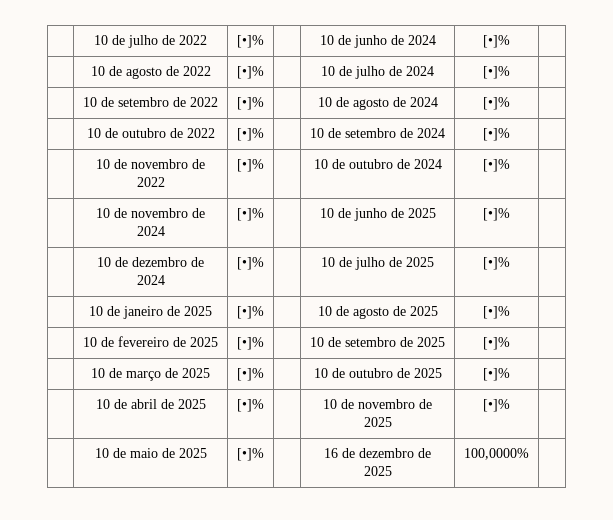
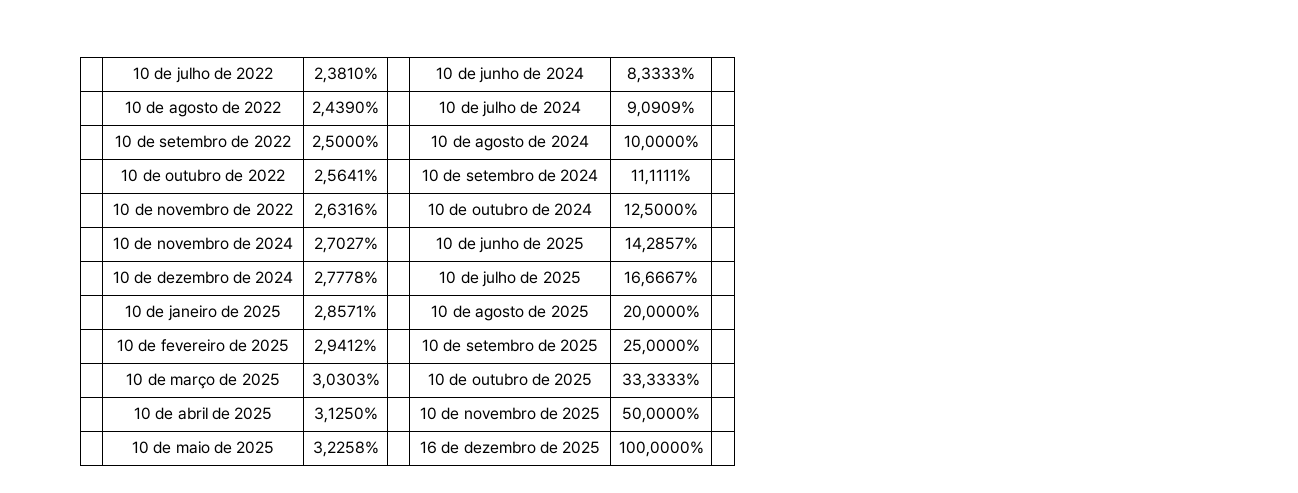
[237,35,264,48] [•]% -> [313,67,378,83] 2,3810%
[483,35,510,48] [•]% -> [627,67,695,83] 8,3333%
[237,66,264,79] [•]% -> [312,101,379,117] 2,4390%
[483,66,510,79] [•]% -> [627,101,695,117] 9,0909%
[237,97,264,110] [•]% -> [312,135,379,151] 2,5000%
[483,97,510,110] [•]% -> [623,135,699,151] 10,0000%
[237,128,264,141] [•]% -> [313,169,378,185] 2,5641%
[483,128,510,141] [•]% -> [631,169,691,185] 11,1111%
[237,159,264,172] [•]% -> [313,203,378,219] 2,6316%
[483,159,510,172] [•]% -> [624,203,698,219] 12,5000%
[237,208,264,221] [•]% -> [313,237,378,253] 2,7027%
[483,208,510,221] [•]% -> [624,237,698,253] 14,2857%
[237,257,264,270] [•]% -> [313,271,378,287] 2,7778%
[483,257,510,270] [•]% -> [624,271,698,287] 16,6667%
[237,306,264,319] [•]% -> [314,305,377,321] 2,8571%
[483,306,510,319] [•]% -> [622,305,700,321] 20,0000%
[237,337,264,350] [•]% -> [314,339,377,355] 2,9412%
[483,337,510,350] [•]% -> [622,339,700,355] 25,0000%
[237,368,264,381] [•]% -> [311,373,380,389] 3,0303%
[483,368,510,381] [•]% -> [622,373,700,389] 33,3333%
[237,399,264,412] [•]% -> [313,407,378,423] 3,1250%
[483,399,510,412] [•]% -> [622,407,700,423] 50,0000%
[237,448,264,461] [•]% -> [312,441,379,457] 3,2258%

